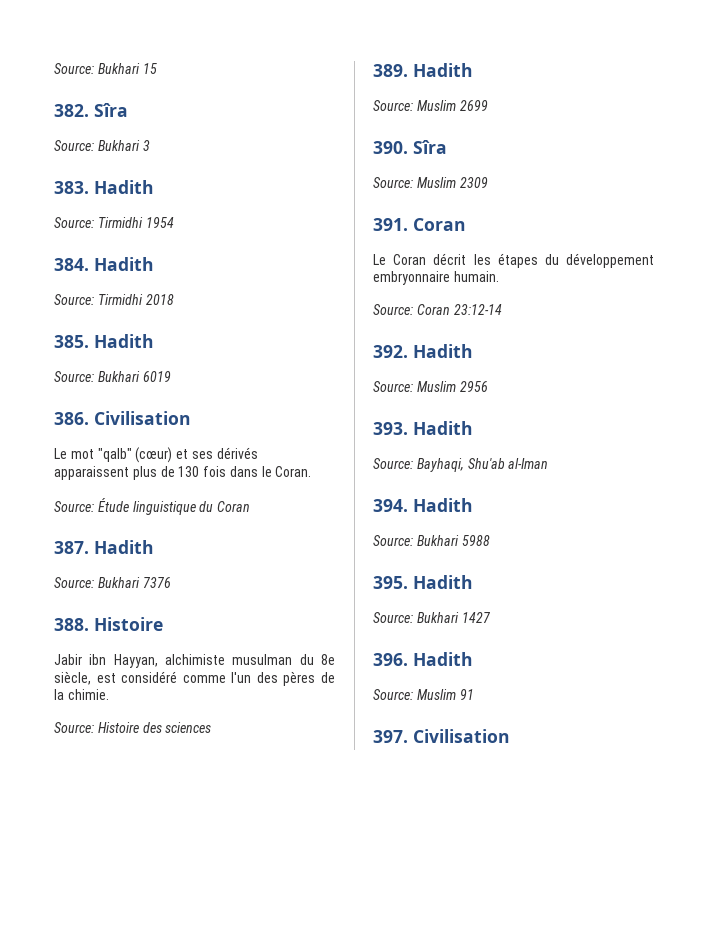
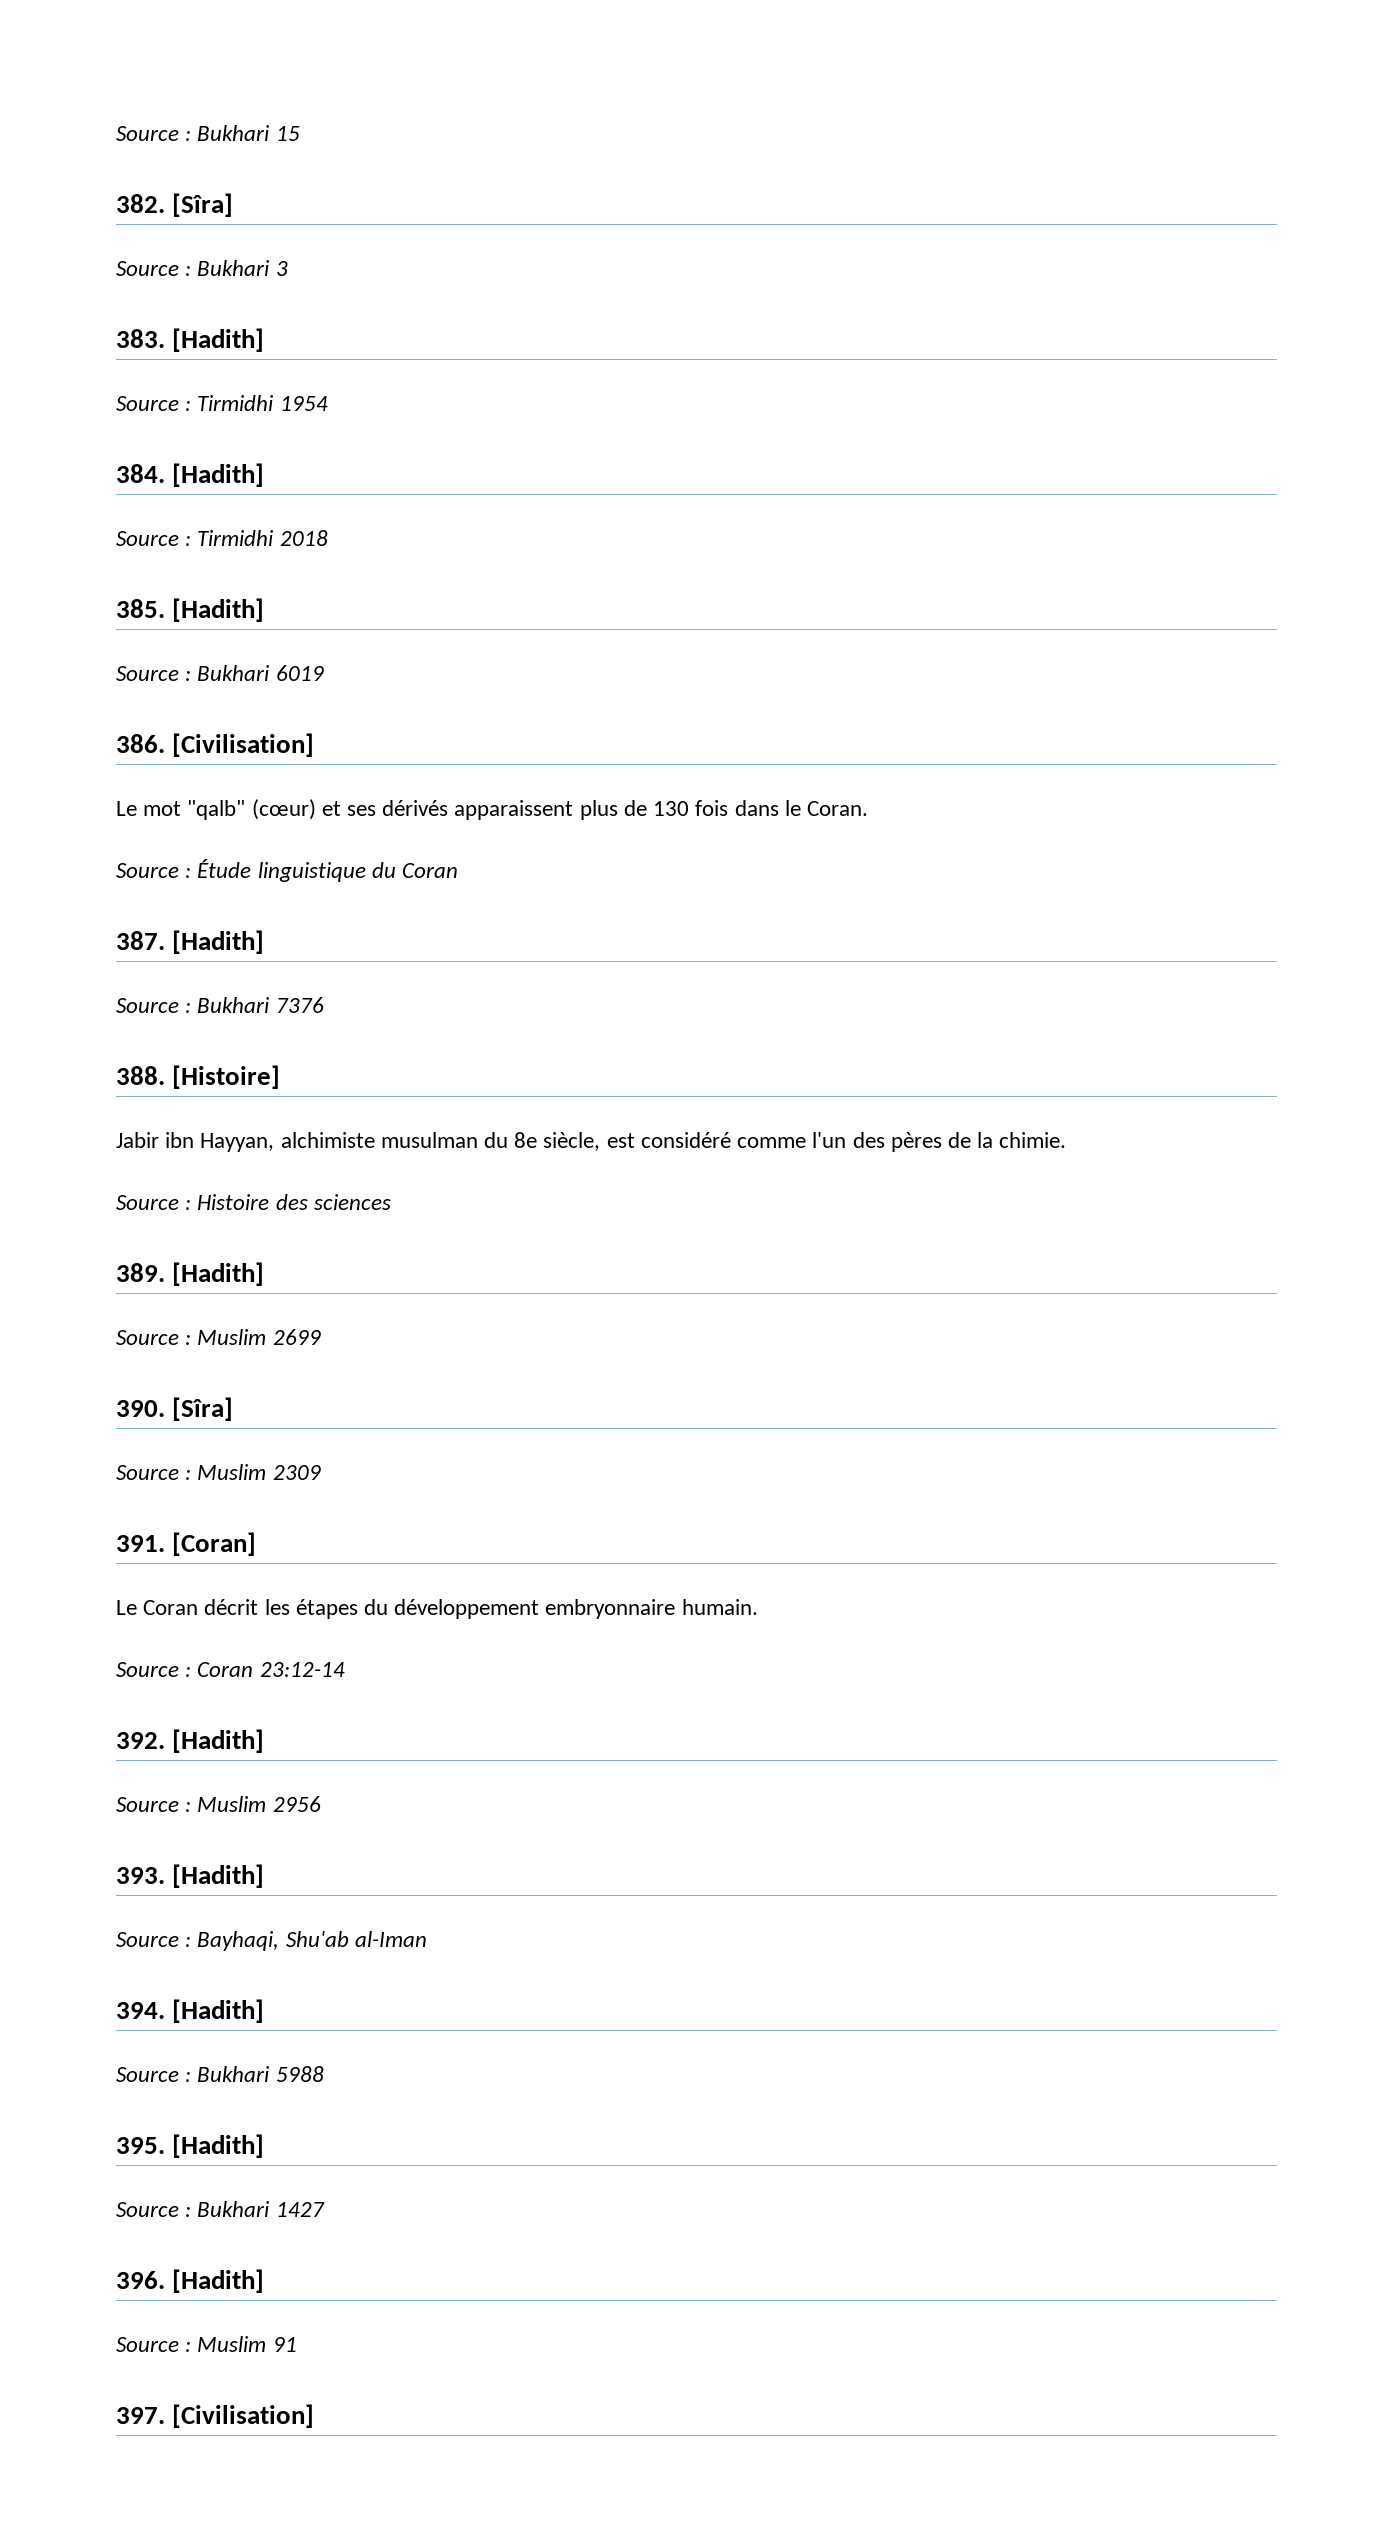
[54,63,94,74] Source: -> [116,126,192,141] Source :
[94,103,128,117] [54,140,94,151] Sîra // Source: -> [172,193,234,217] [116,261,192,276] [Sîra] // Source :
[94,180,154,194] [54,217,94,228] Hadith // Source: -> [172,328,265,352] [116,396,192,411] [Hadith] // Source :
[94,257,154,271] [54,294,94,305] Hadith // Source: -> [172,463,265,487] [116,531,192,546] [Hadith] // Source :
[94,334,154,348] [54,371,94,382] Hadith // Source: -> [172,598,265,622] [116,666,192,681] [Hadith] // Source :
[94,411,191,425] Civilisation -> [172,733,315,757] [Civilisation]
[54,501,94,512] Source: -> [116,863,192,878] Source :
[94,540,154,554] [54,577,94,588] Hadith // Source: -> [172,930,265,954] [116,998,192,1013] [Hadith] // Source :
[94,617,163,631] Histoire -> [172,1065,281,1089] [Histoire]
[54,722,94,733] Source: -> [116,1195,192,1210] Source :
[413,63,473,77] [373,100,413,111] Hadith // Source: -> [172,1262,265,1286] [116,1330,192,1345] [Hadith] // Source :
[413,140,447,154] [373,177,413,188] Sîra // Source: -> [172,1397,234,1421] [116,1465,192,1480] [Sîra] // Source :
[413,218,466,231] Coran -> [172,1532,257,1556] [Coran]
[373,304,413,315] Source: -> [116,1662,192,1677] Source :
[413,344,473,358] [373,381,413,392] Hadith // Source: -> [172,1729,265,1753] [116,1797,192,1812] [Hadith] // Source :
[413,421,473,435] [373,458,413,469] Hadith // Source: -> [172,1864,265,1888] [116,1932,192,1947] [Hadith] // Source :
[413,498,473,512] [373,535,413,546] Hadith // Source: -> [172,1999,265,2023] [116,2067,192,2082] [Hadith] // Source :
[413,575,473,589] [373,612,413,623] Hadith // Source: -> [172,2134,265,2158] [116,2202,192,2217] [Hadith] // Source :
[413,652,473,666] [373,689,413,700] Hadith // Source: -> [172,2269,265,2293] [116,2337,192,2352] [Hadith] // Source :
[413,729,510,743] Civilisation -> [172,2404,315,2428] [Civilisation]

